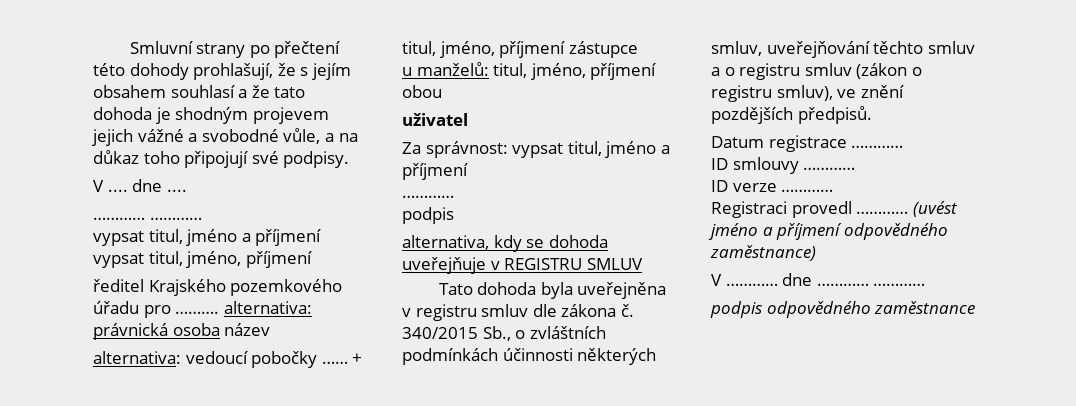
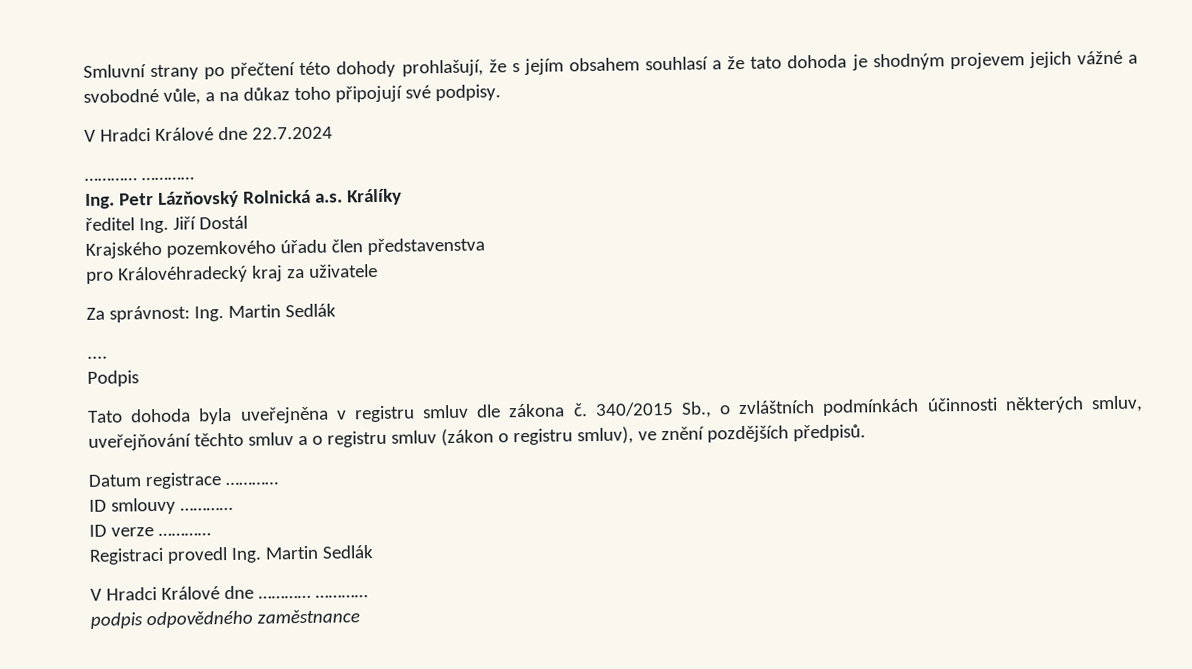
[107,179,187,192] [93,217,202,220] [93,229,322,246] [93,251,312,268] [93,279,343,296] [93,301,312,318] [93,323,271,340] [93,351,363,368] [402,41,638,58] [402,62,657,80] [402,85,442,98] [402,113,468,126] [402,141,670,158] [402,163,468,180] [402,195,454,198] [402,207,454,224] [402,235,608,252] [402,257,643,274] .... dne .... // ………… ………… // vypsat titul, jméno a příjmení vypsat titul, jméno, příjmení // ředitel Krajského pozemkového úřadu pro ………. alternativa: právnická osoba název // alternativa: vedoucí pobočky …… + titul, jméno, příjmení zástupce // u manželů: titul, jméno, příjmení obou // uživatel // Za správnost: vypsat titul, jméno a příjmení // ………… // podpis // alternativa, kdy se dohoda uveřejňuje v REGISTRU SMLUV -> [99,126,333,142] [84,176,194,181] [85,188,402,209] [85,215,248,234] [85,237,485,259] [86,263,378,284] [86,303,336,323] [87,355,108,359] [87,370,139,387] Hradci Králové dne 22.7.2024 // ………… ………… // Ing. Petr Lázňovský Rolnická a.s. Králíky // ředitel Ing. Jiří Dostál // Krajského pozemkového úřadu člen představenstva // pro Královéhradecký kraj za uživatele // Za správnost: Ing. Martin Sedlák // .... // Podpis
[856,201,958,217] [708,223,948,240] [710,245,816,261] [711,274,778,286] ………… (uvést jméno a příjmení odpovědného zaměstnance) // V ………… -> [230,545,374,563] [90,586,220,601] Ing. Martin Sedlák // V Hradci Králové

